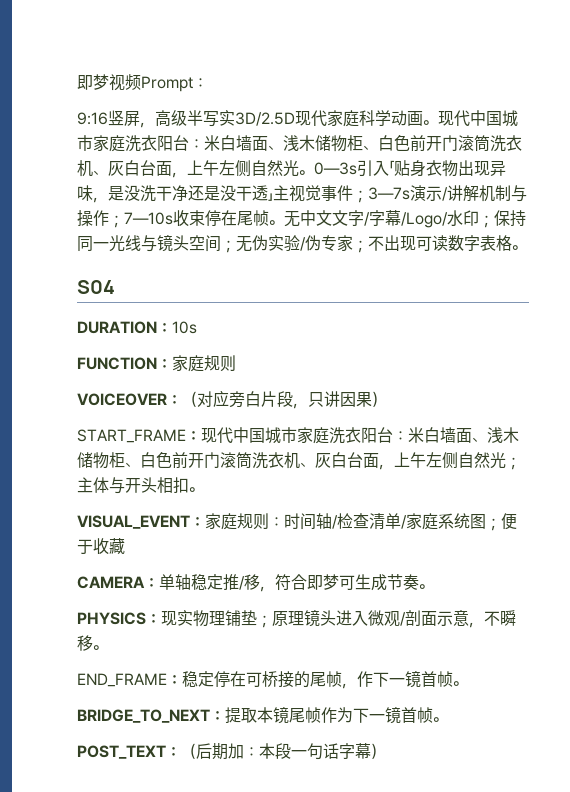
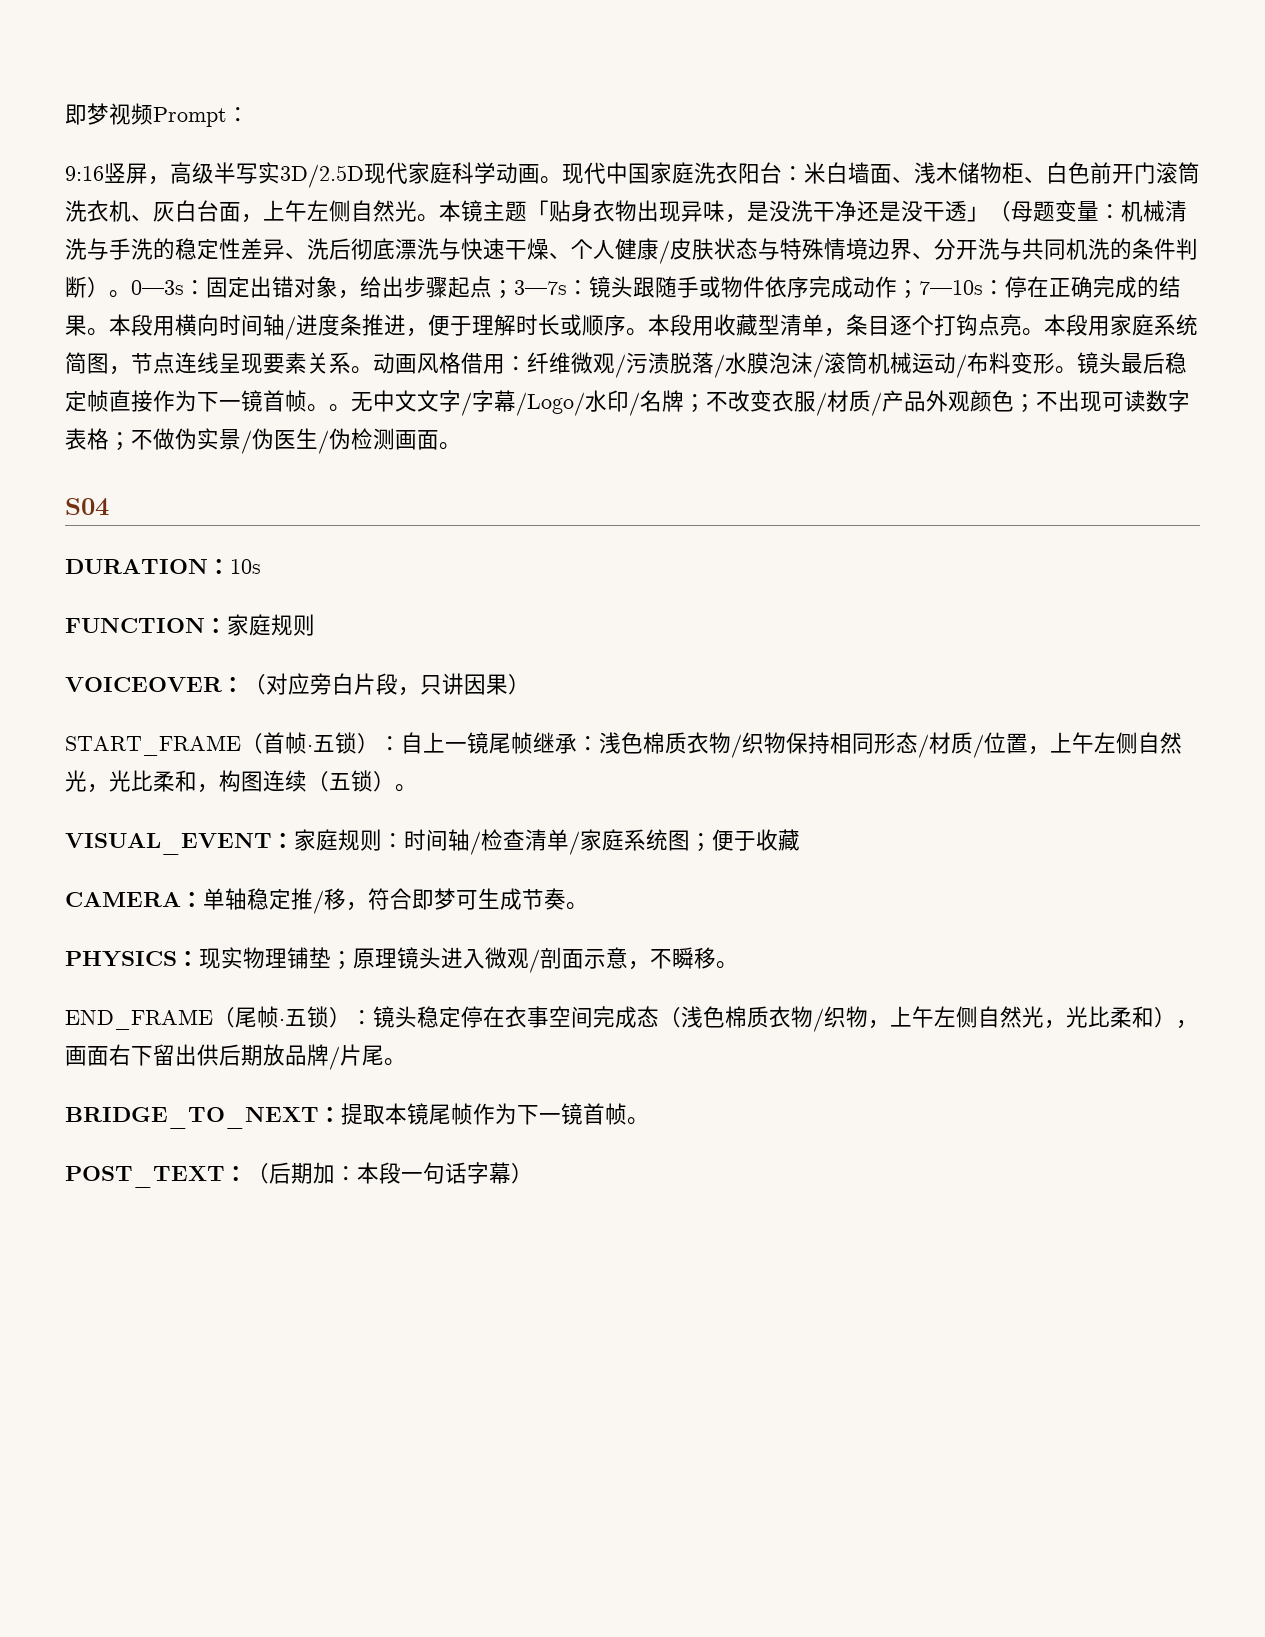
[502,110,518,127] [77,135,93,151] 城市 -> (650, 173) none
[314,160,389,177] 0—3s引入 -> [439,200,527,222] 本镜主题
[273,185,527,203] [77,210,269,228] 主视觉事件；3—7s演示/讲解机制与操作；7—10s收束停在尾帧 -> [989,200,1187,222] [65,238,1198,264] [65,276,1181,299] [65,314,1198,340] [65,352,1187,378] [65,390,329,412] （母题变量：机械清洗与手洗的稳定性差异、洗后彻底漂洗与快速干燥、个人健康/皮肤状态与特殊情境边界、分开洗与共同机洗的条件判断）。0—3s：固定出错对象，给出步骤起点；3—7s：镜头跟随手或物件依序完成动作；7—10s：停在正确完成的结果。本段用横向时间轴/进度条推进，便于理解时长或顺序。本段用收藏型清单，条目逐个打钩点亮。本段用家庭系统简图，节点连线呈现要素关系。动画风格借用：纤维微观/污渍脱落/水膜泡沫/滚筒机械运动/布料变形。镜头最后稳定帧直接作为下一镜首帧。
[479,210,526,228] [77,234,353,253] ；保持同一光线与镜头空间；无伪实验/伪专家 -> [629,390,1014,416] /名牌；不改变衣服/材质/产品外观颜色
(512, 243) none -> [109,428,439,454] ；不做伪实景/伪医生/伪检测画面
[186,427,519,444] [77,452,521,470] [77,477,189,494] ：现代中国城市家庭洗衣阳台：米白墙面、浅木储物柜、白色前开门滚筒洗衣机、灰白台面，上午左侧自然光；主体与开头相扣 -> [241,732,1182,758] [65,770,395,793] （首帧·五锁）：自上一镜尾帧继承：浅色棉质衣物/织物保持相同形态/材质/位置，上午左侧自然光，光比柔和，构图连续（五锁）
[167,670,453,689] ：稳定停在可桥接的尾帧，作下一镜首帧 -> [213,1006,1198,1032] [65,1044,384,1070] （尾帧·五锁）：镜头稳定停在衣事空间完成态（浅色棉质衣物/织物，上午左侧自然光，光比柔和），画面右下留出供后期放品牌/片尾

